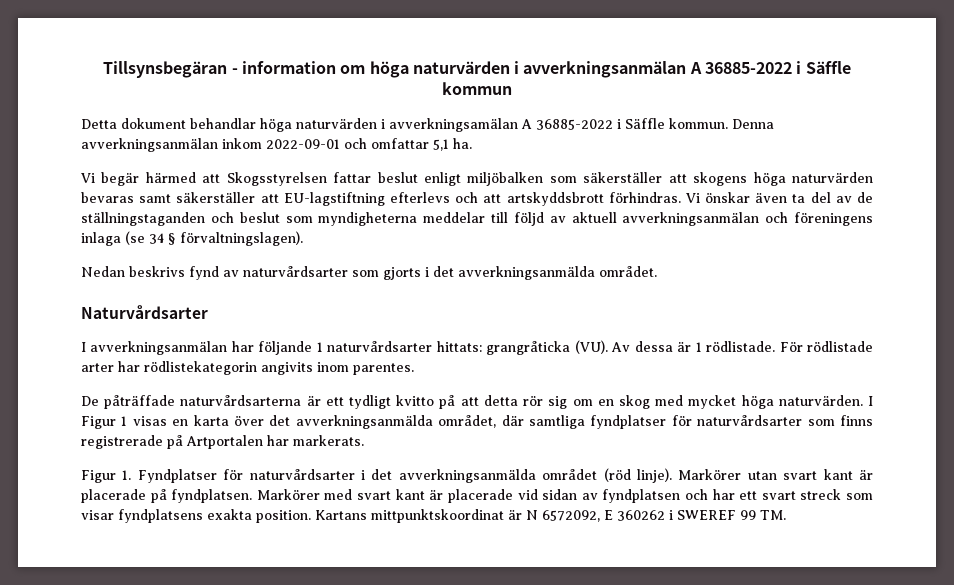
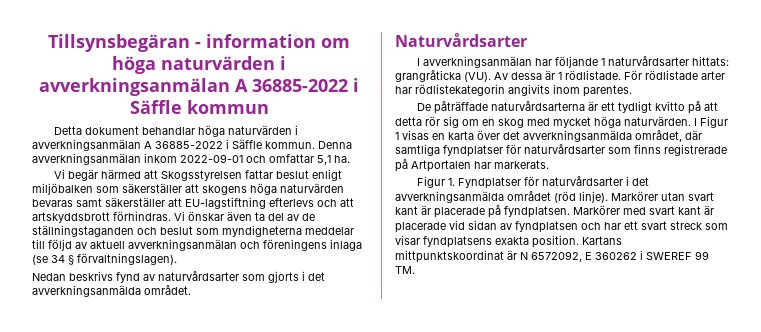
[389,118,518,132] avverkningsamälan -> [32,139,141,151] avverkningsanmälan

